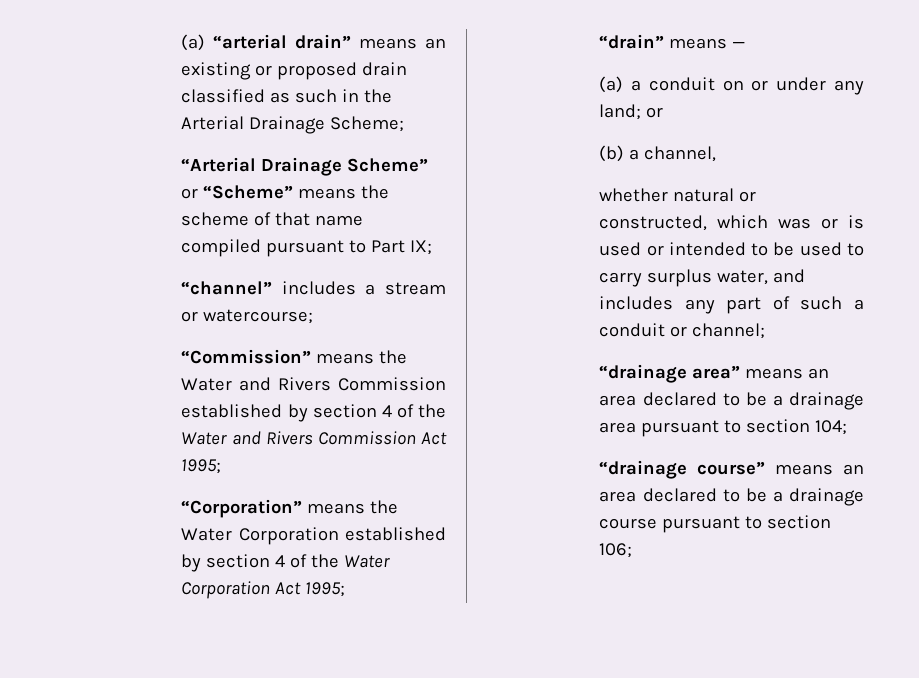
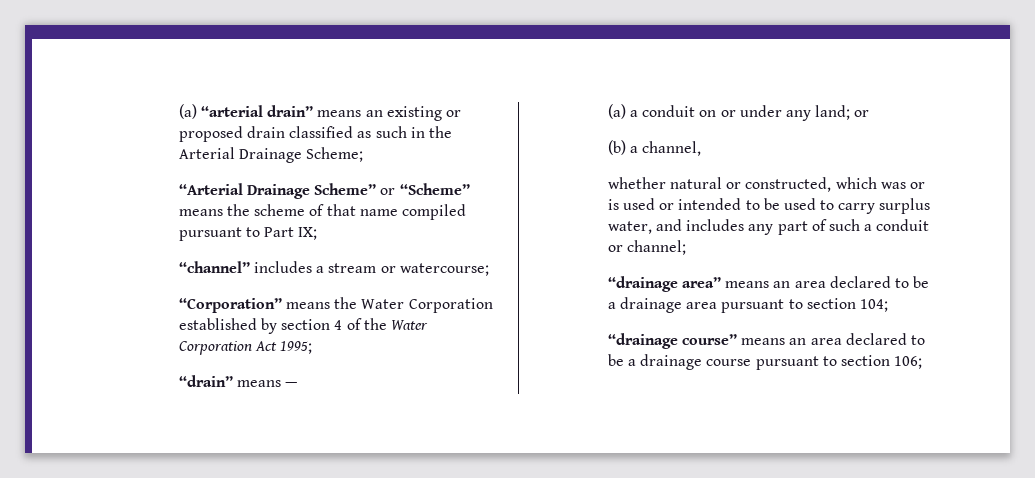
[181,349,408,364] [181,377,446,391] [181,404,446,422] [181,431,447,445] [181,459,222,474] // “Commission” means the Water and Rivers Commission established by section 4 of the Water and Rivers Commission Act 1995; -> (489, 269) none

